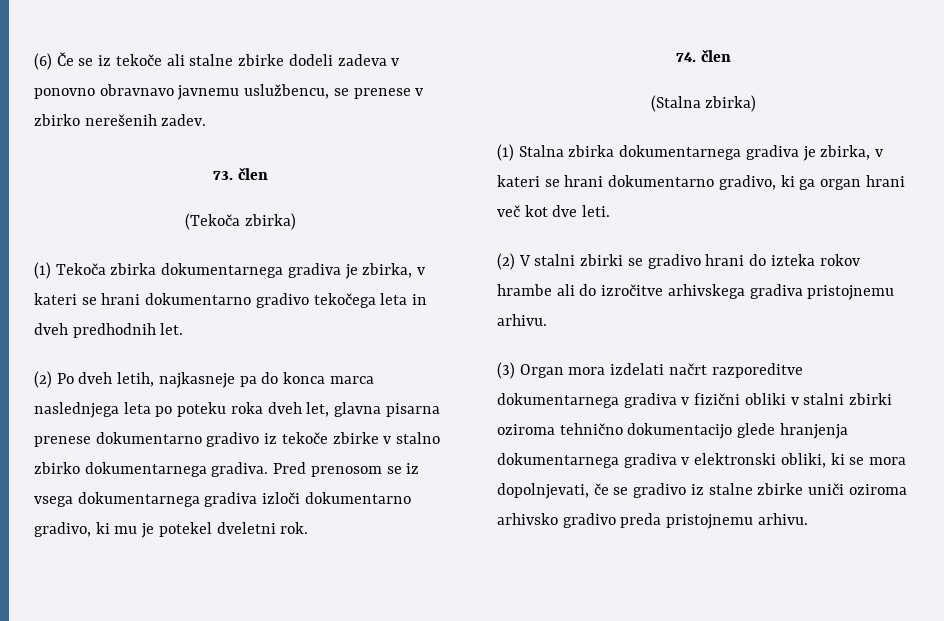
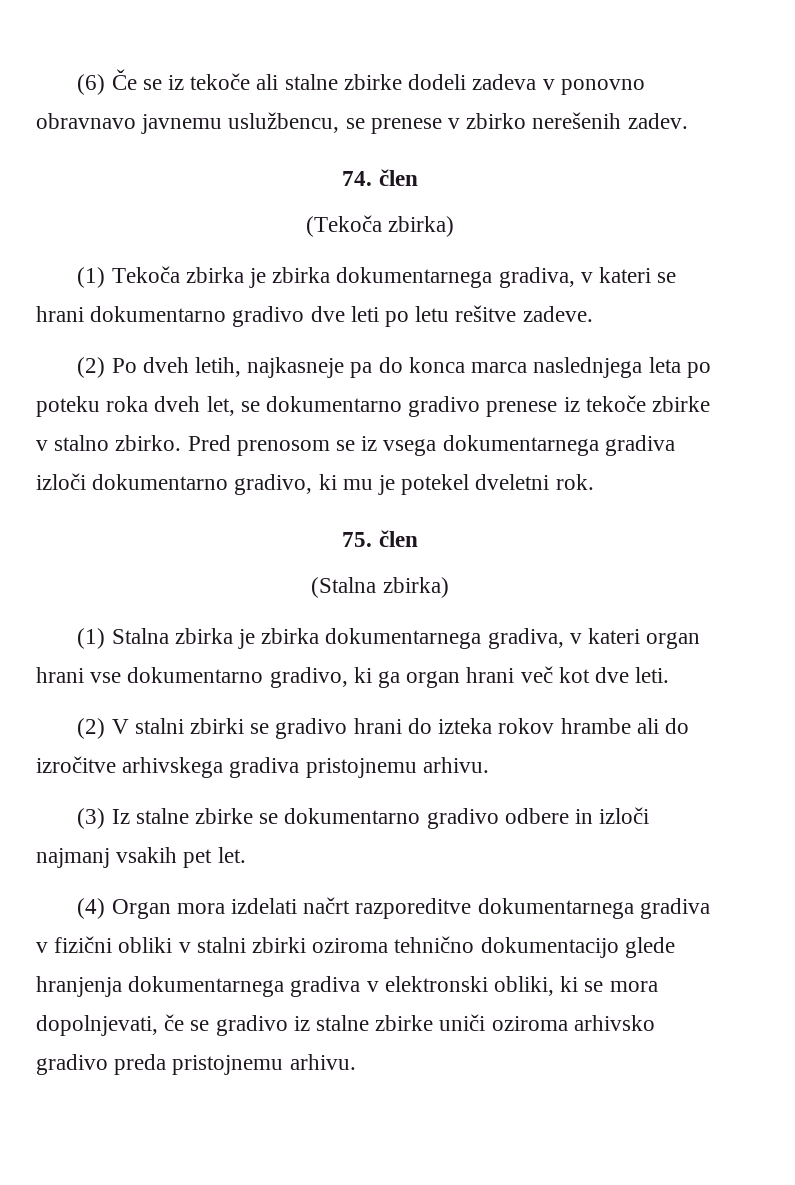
[213,171,234,180] 73. -> [342,171,373,186] 74.
[161,263,413,279] dokumentarnega gradiva je zbirka, -> [249,267,575,288] je zbirka dokumentarnega gradiva,
[313,293,428,308] [34,323,184,338] tekočega leta in dveh predhodnih let. -> [310,305,593,327] dve leti po letu rešitve zadeve.
[334,402,440,417] [34,432,260,447] glavna pisarna prenese dokumentarno gradivo -> [240,396,558,417] se dokumentarno gradivo prenese
[34,462,269,477] zbirko dokumentarnega gradiva. -> [115,435,182,451] zbirko.
[676,52,697,62] 74. -> [342,532,373,547] 75.
[619,145,884,161] [497,175,604,187] dokumentarnega gradiva je zbirka, v kateri se hrani -> [238,628,701,649] [36,667,122,683] je zbirka dokumentarnega gradiva, v kateri organ hrani vse
(515, 370) none -> [111,807,650,829] [36,847,246,868] [77,898,106,919] Iz stalne zbirke se dokumentarno gradivo odbere in izloči najmanj vsakih pet let. // (4)

